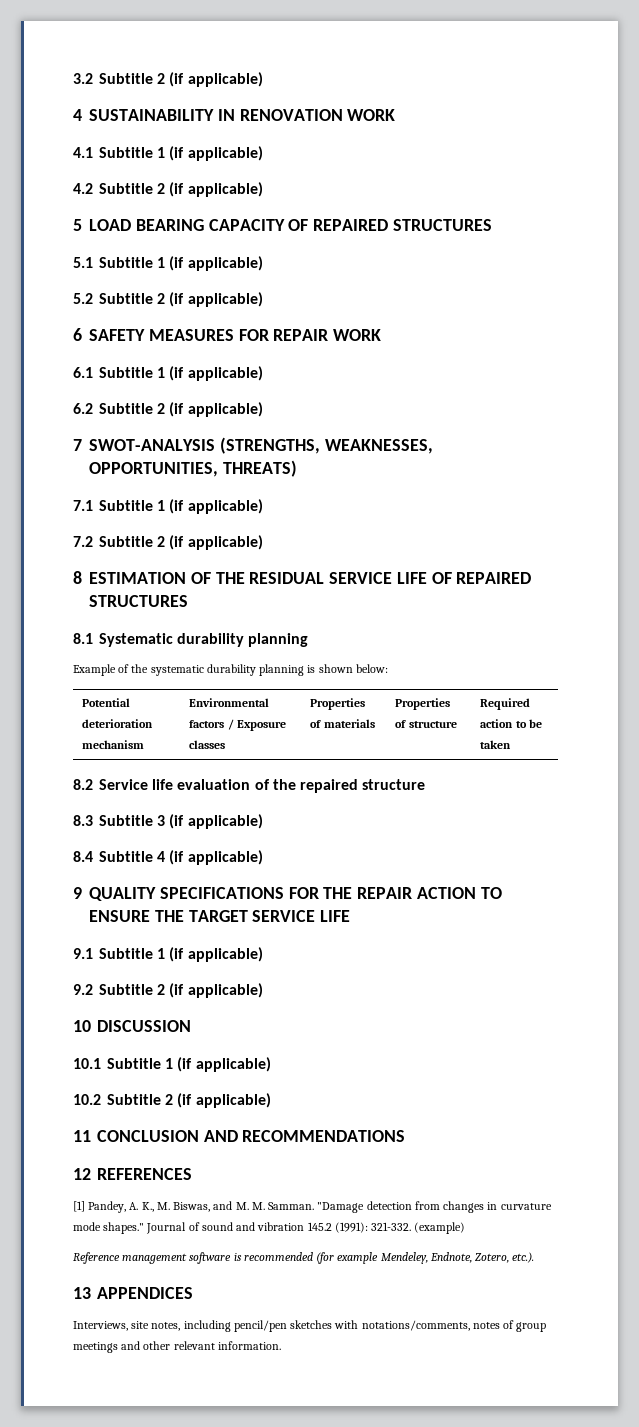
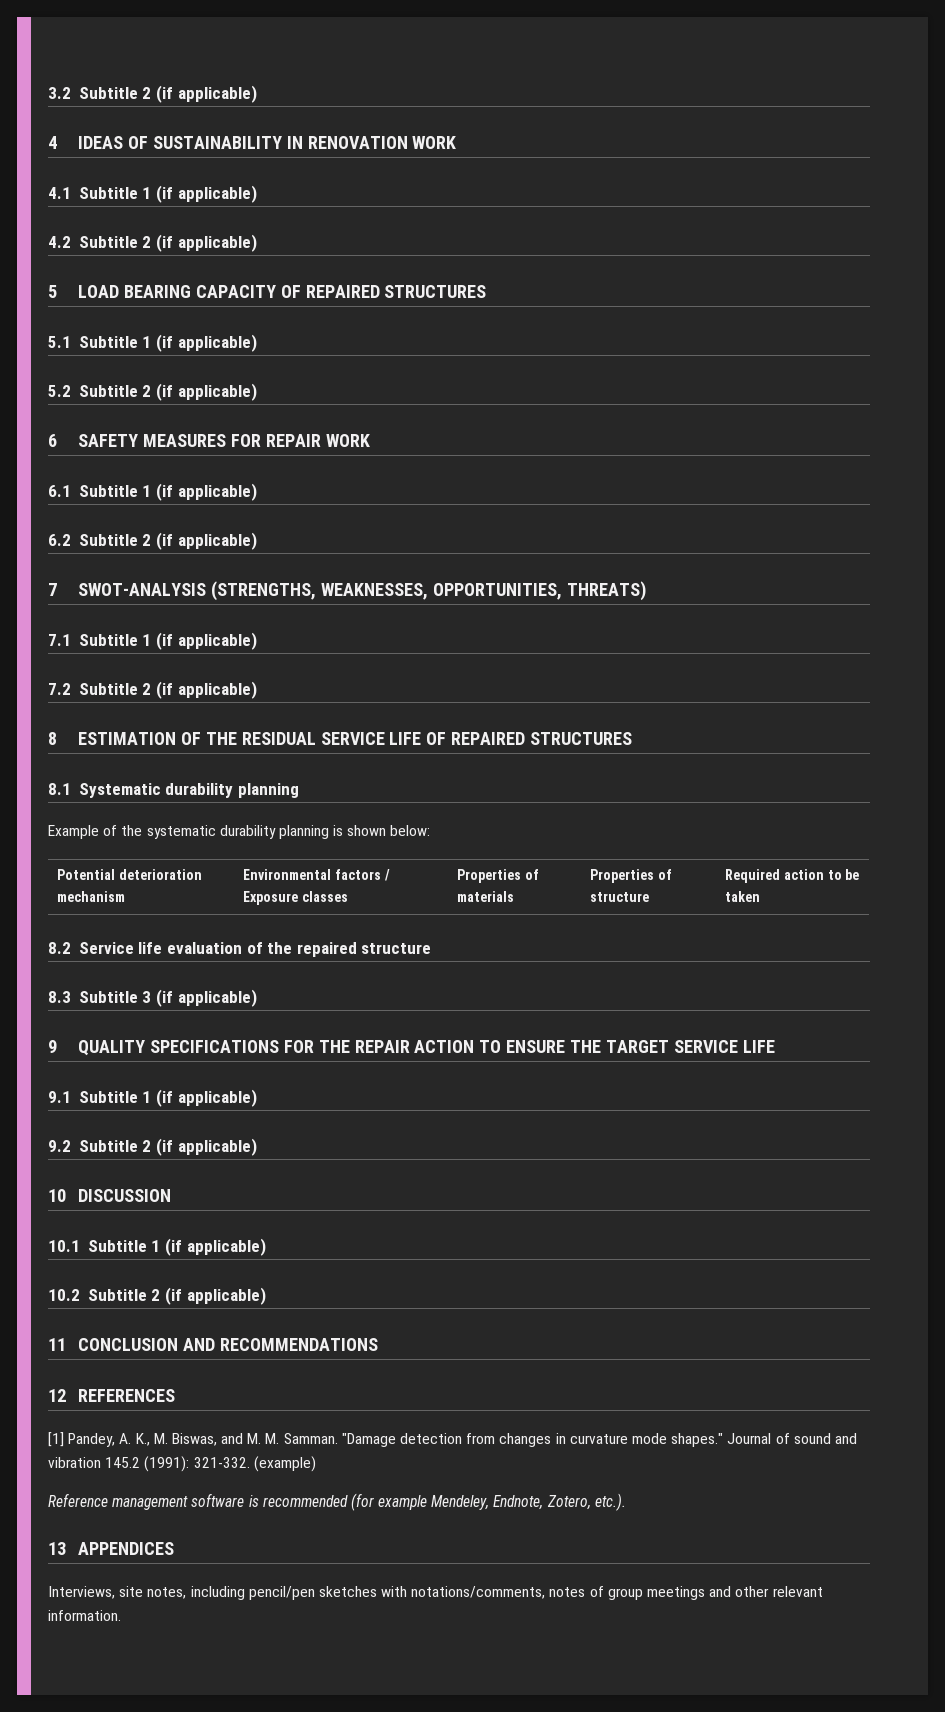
(82, 115) none -> [78,136,149,149] IDEAS OF
[73,850,263,865] // 8.4 Subtitle 4 (if applicable) -> (257, 998) none

